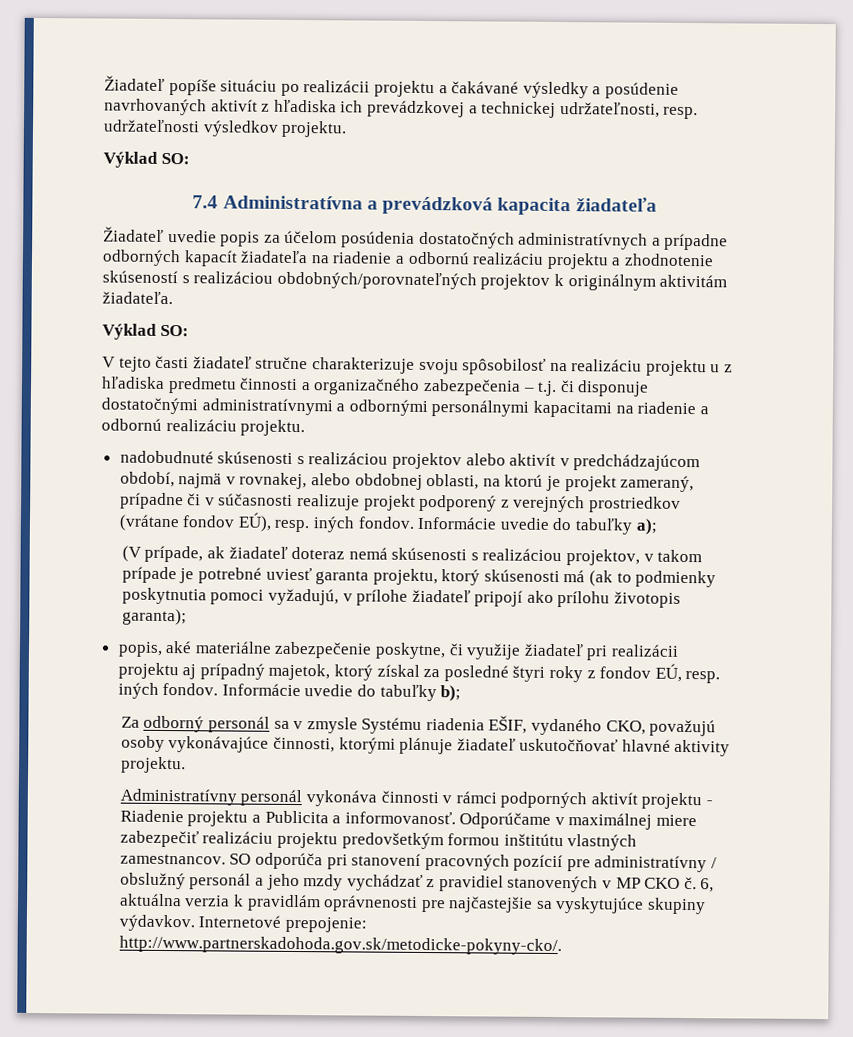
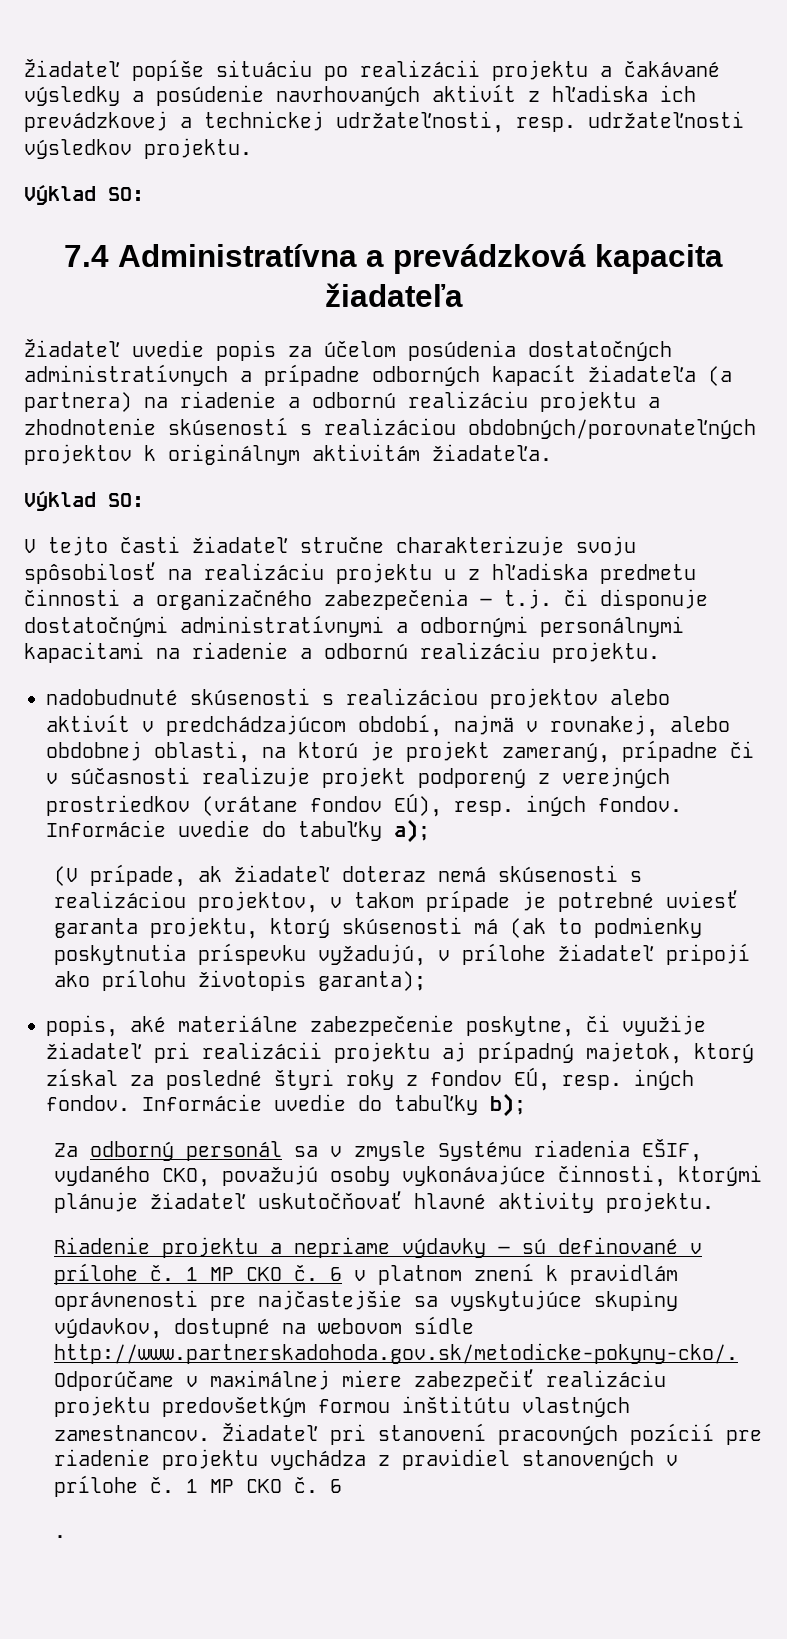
(309, 257) none -> [708,366,732,386] [24,392,132,412] (a partnera)
[210,589,265,605] pomoci -> [197,943,306,965] príspevku
[119,788,714,810] [119,809,456,827] Administratívny personál vykonáva činnosti v rámci podporných aktivít projektu - Riadenie projektu a Publicita a informovanosť. -> [53,1237,702,1258] [53,1263,678,1285] [53,1290,678,1311] [53,1316,474,1339] [53,1343,738,1364] Riadenie projektu a nepriame výdavky – sú definované v prílohe č. 1 MP CKO č. 6 v platnom znení k pravidlám oprávnenosti pre najčastejšie sa vyskytujúce skupiny výdavkov, dostupné na webovom sídle http://www.partnerskadohoda.gov.sk/metodicke-pokyny-cko/.
[229,852,323,870] SO odporúča -> [221,1422,318,1441] Žiadateľ
[594,855,718,873] [119,872,715,893] [119,893,707,915] [118,914,367,933] [118,935,562,956] administratívny / obslužný personál a jeho mzdy vychádzať z pravidiel stanovených v MP CKO č. 6, aktuálna verzia k pravidlám oprávnenosti pre najčastejšie sa vyskytujúce skupiny výdavkov. Internetové prepojenie: http://www.partnerskadohoda.gov.sk/metodicke-pokyny-cko/. -> [53,1449,678,1470] [53,1475,342,1497] [53,1535,66,1538] riadenie projektu vychádza z pravidiel stanovených v prílohe č. 1 MP CKO č. 6 // .

